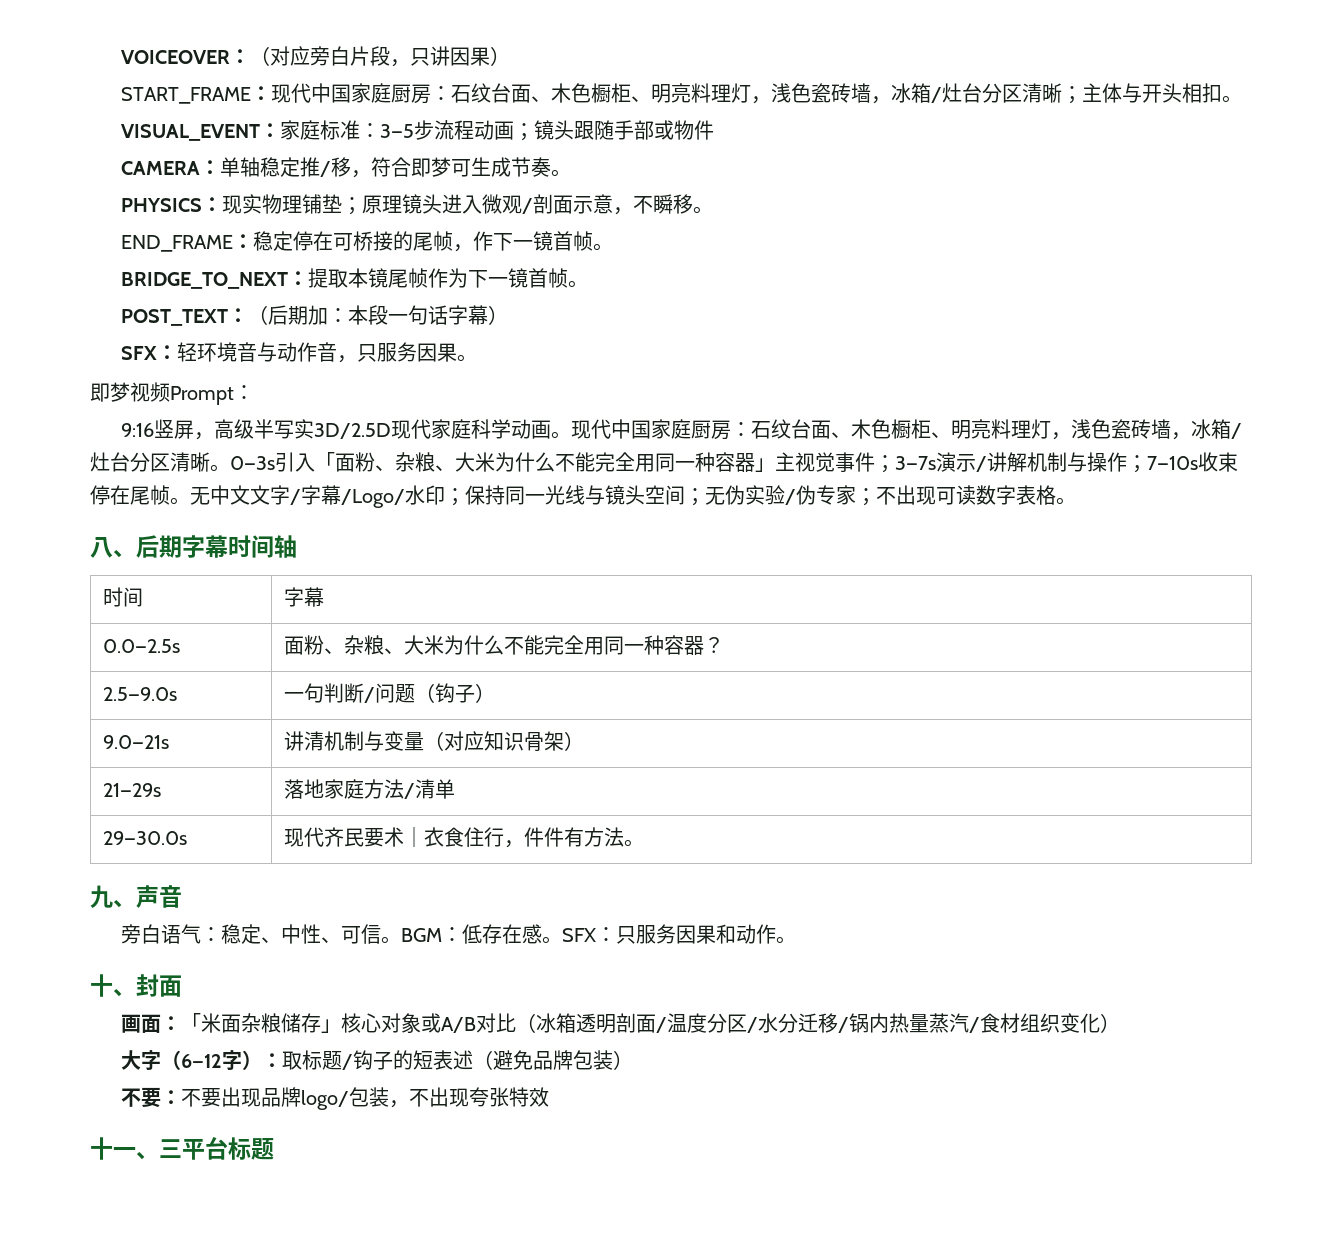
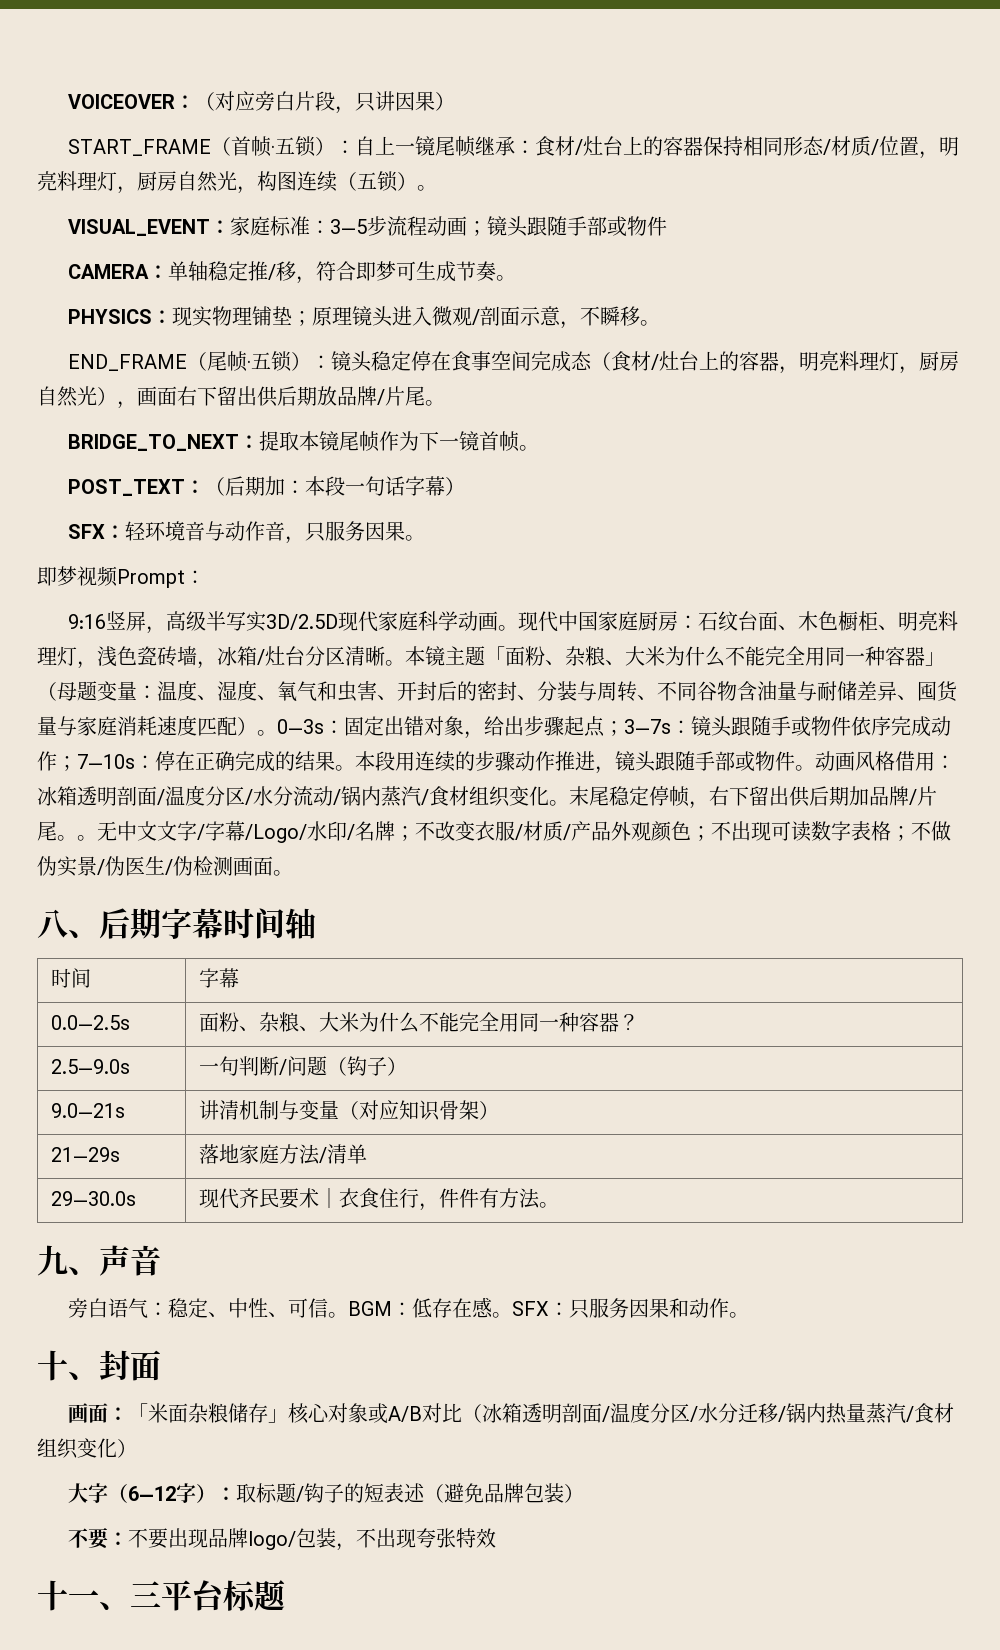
[251,83,1223,104] ：现代中国家庭厨房：石纹台面、木色橱柜、明亮料理灯，浅色瓷砖墙，冰箱/灶台分区清晰；主体与开头相扣 -> [210,136,959,159] [37,171,417,194] （首帧·五锁）：自上一镜尾帧继承：食材/灶台上的容器保持相同形态/材质/位置，明亮料理灯，厨房自然光，构图连续（五锁）
[233,231,594,252] ：稳定停在可桥接的尾帧，作下一镜首帧 -> [186,351,959,374] [37,386,425,409] （尾帧·五锁）：镜头稳定停在食事空间完成态（食材/灶台上的容器，明亮料理灯，厨房自然光），画面右下留出供后期放品牌/片尾
[230,452,315,472] 0—3s引入 -> [405,646,485,666] 本镜主题
[775,452,1238,473] [90,485,170,505] 主视觉事件；3—7s演示/讲解机制与操作；7—10s收束停在尾帧 -> [37,680,959,702] [37,715,951,739] [37,751,955,774] [37,785,937,809] [37,821,77,841] （母题变量：温度、湿度、氧气和虫害、开封后的密封、分装与周转、不同谷物含油量与耐储差异、囤货量与家庭消耗速度匹配）。0—3s：固定出错对象，给出步骤起点；3—7s：镜头跟随手或物件依序完成动作；7—10s：停在正确完成的结果。本段用连续的步骤动作推进，镜头跟随手部或物件。动画风格借用：冰箱透明剖面/温度分区/水分流动/锅内蒸汽/食材组织变化。末尾稳定停帧，右下留出供后期加品牌/片尾。
[445,485,856,506] ；保持同一光线与镜头空间；无伪实验/伪专家 -> [347,821,691,842] /名牌；不改变衣服/材质/产品外观颜色
(1056, 495) none -> [891,821,951,841] [37,856,273,877] ；不做伪实景/伪医生/伪检测画面

